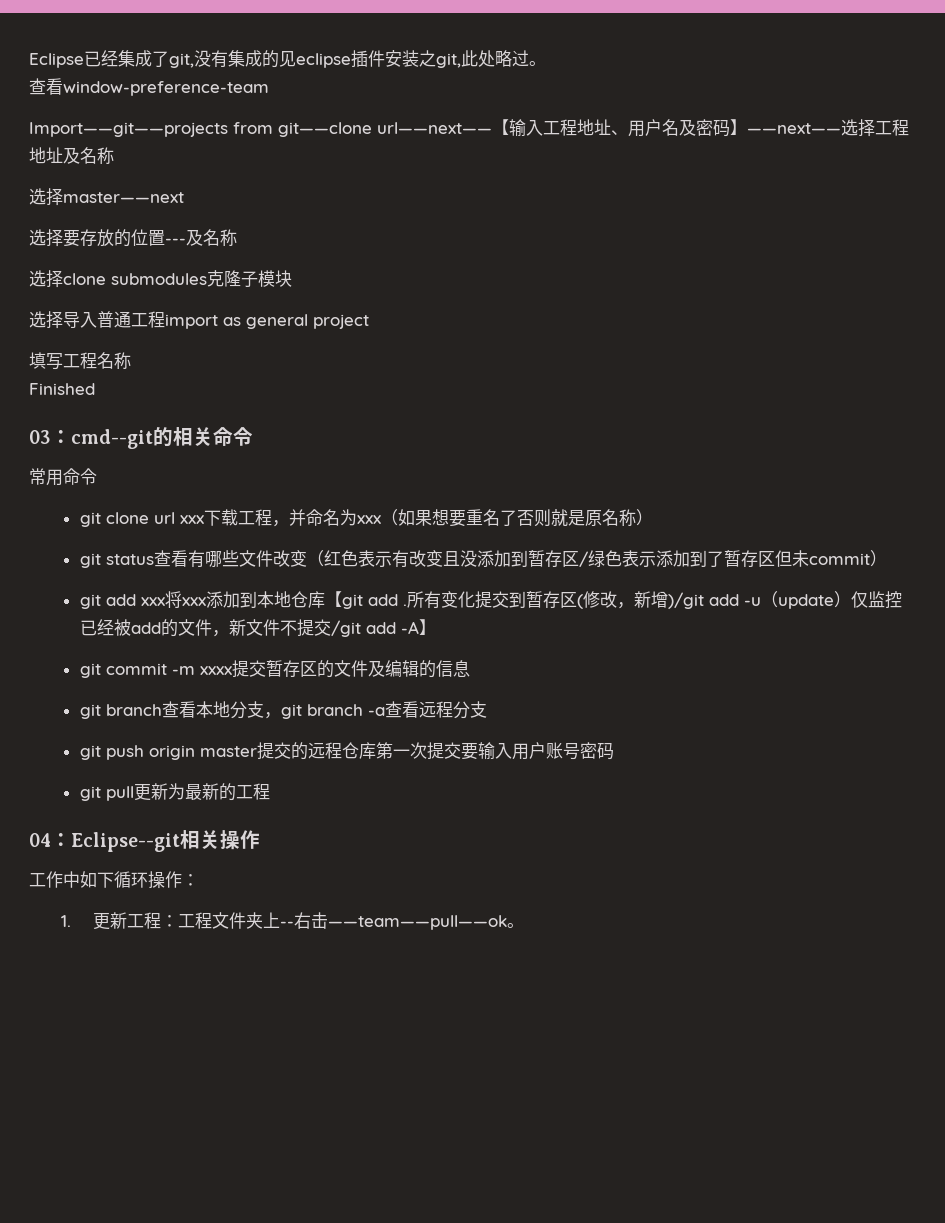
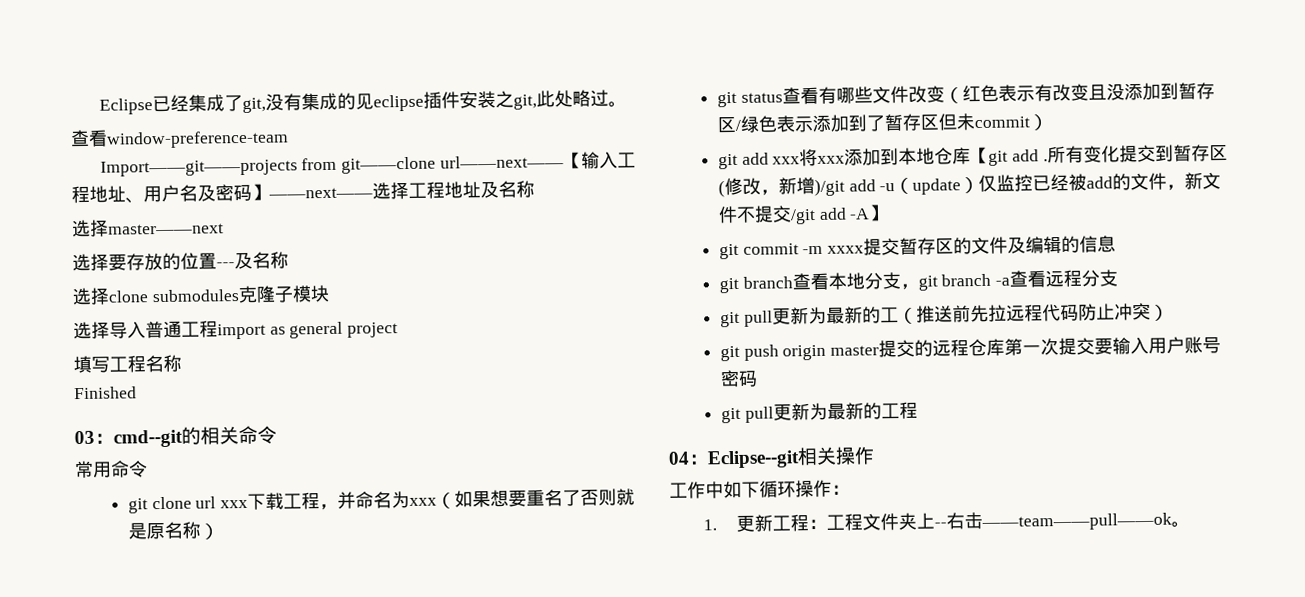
(487, 709) none -> [719,302,1169,328] // git pull更新为最新的工（推送前先拉远程代码防止冲突）

